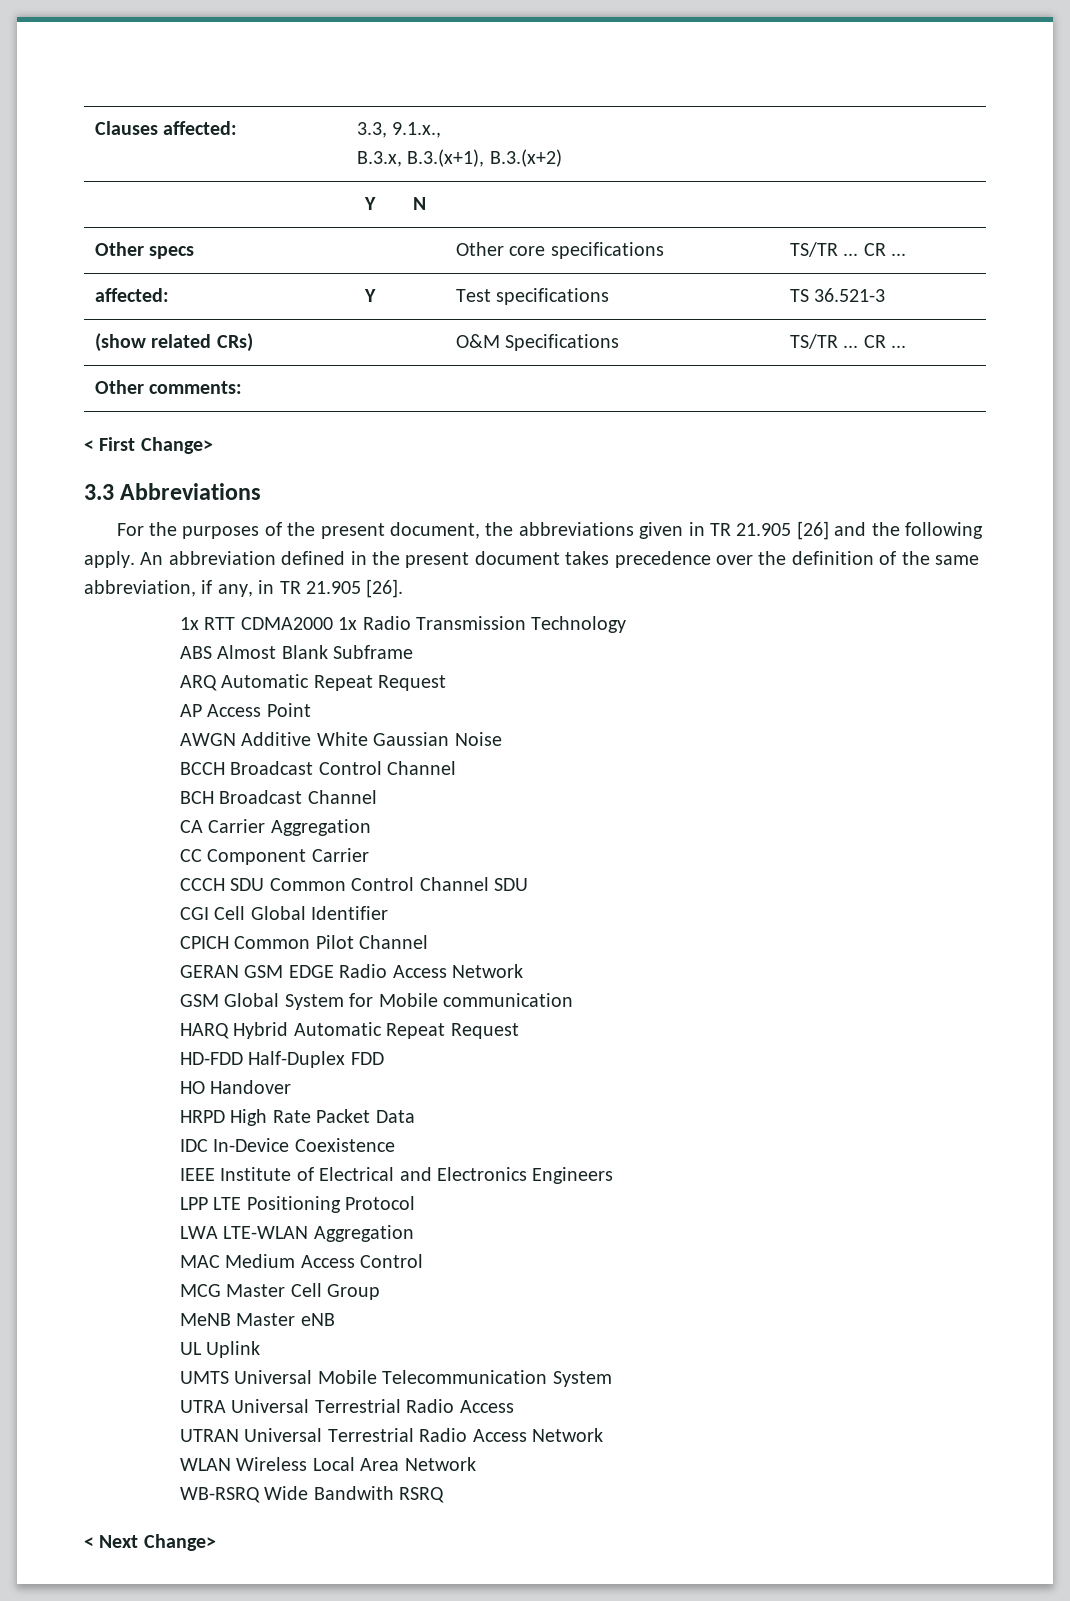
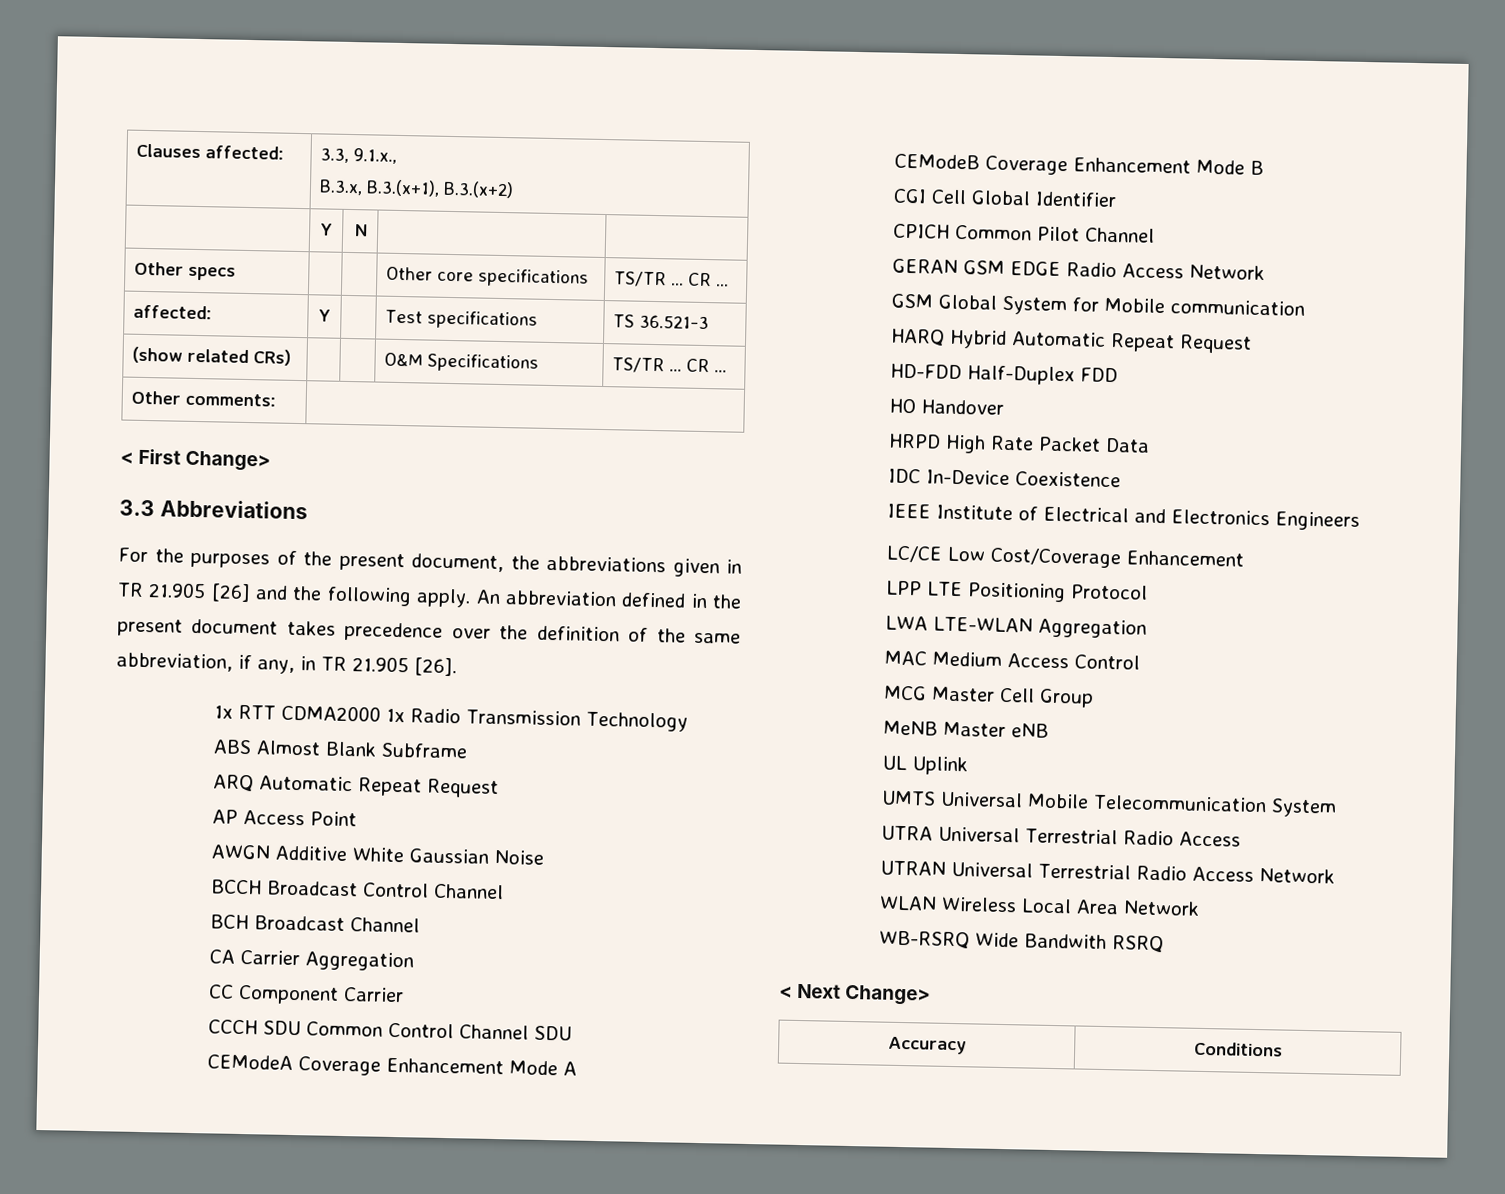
(528, 884) none -> [206,1054,577,1076] [893,153,1264,176] // CEModeA Coverage Enhancement Mode A // CEModeB Coverage Enhancement Mode B
(614, 1175) none -> [885,545,1244,569] // LC/CE Low Cost/Coverage Enhancement
(216, 1542) none -> [887,1036,967,1055] [1193,1041,1283,1057] // Accuracy | Conditions

